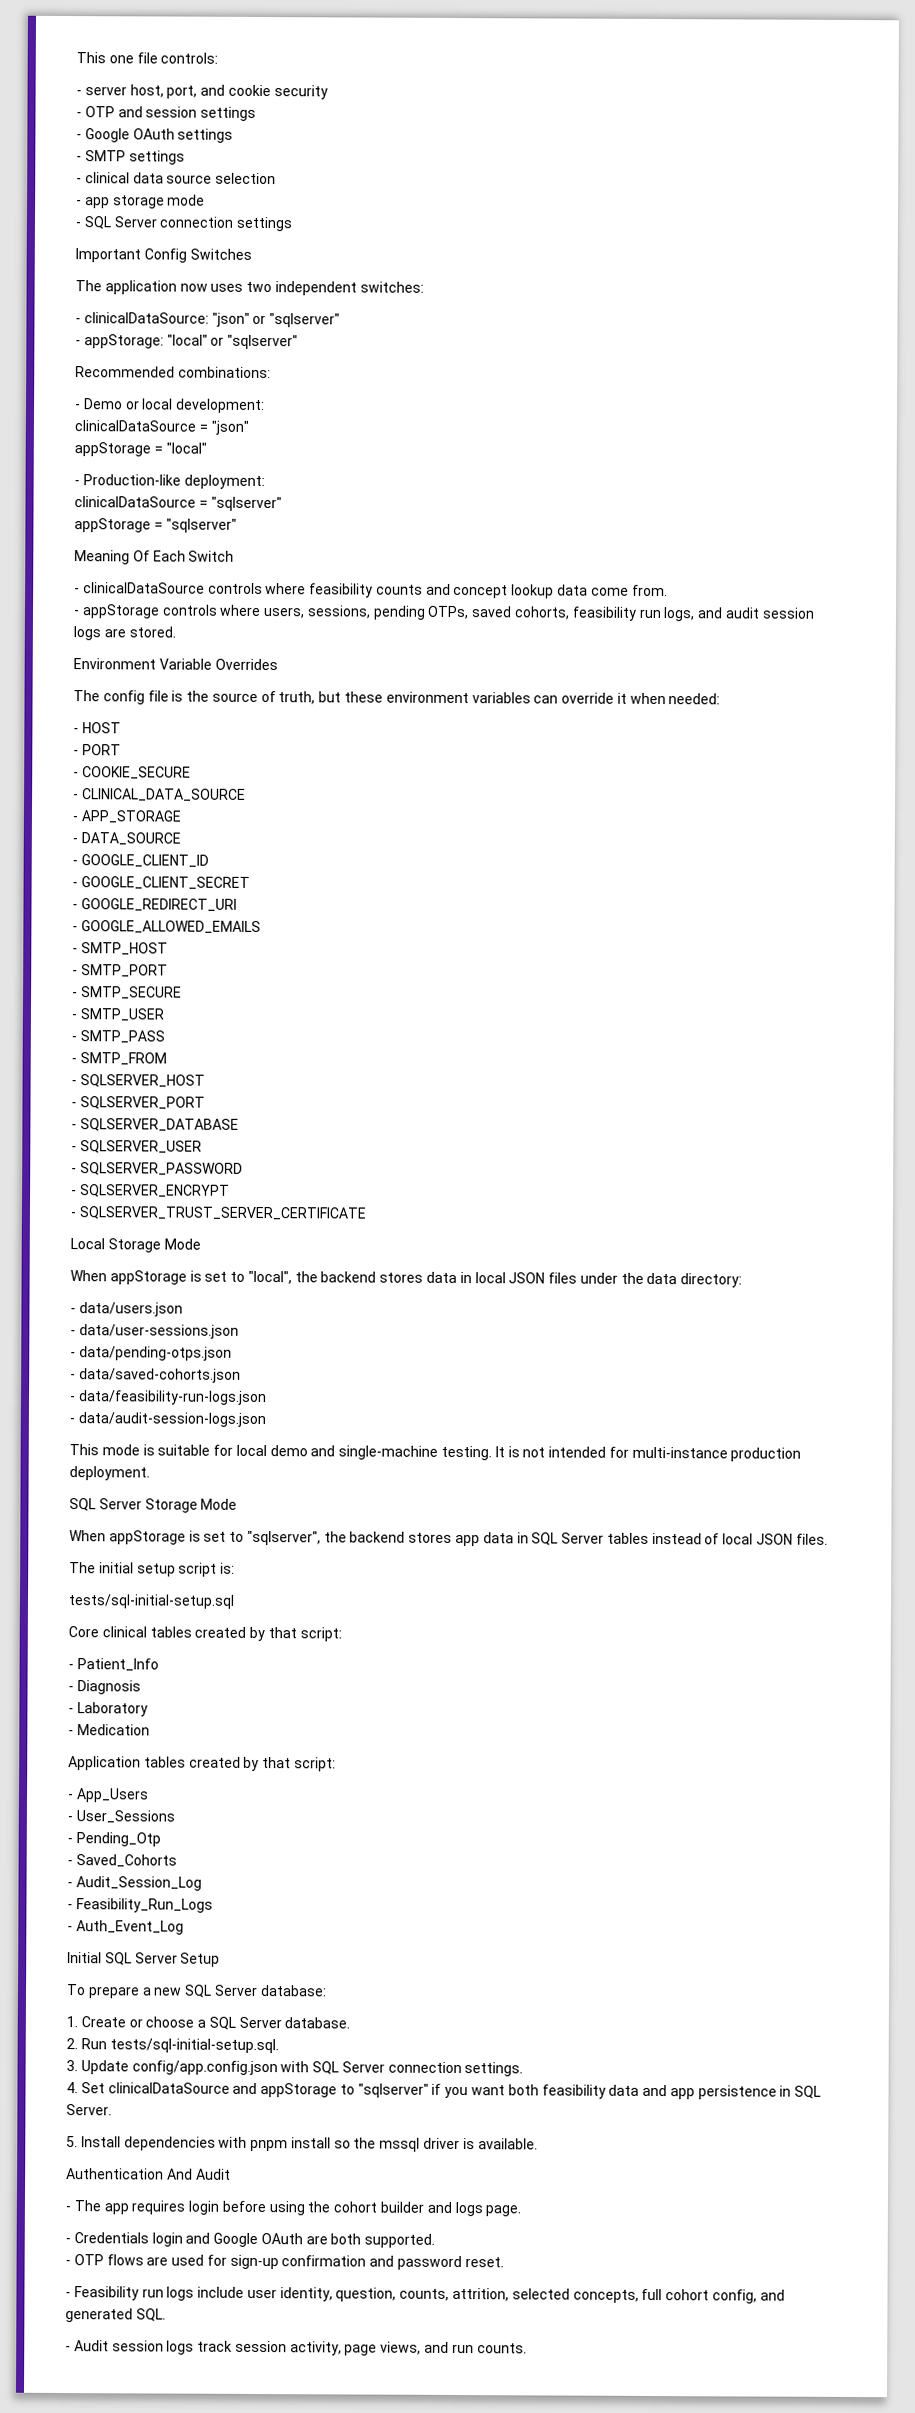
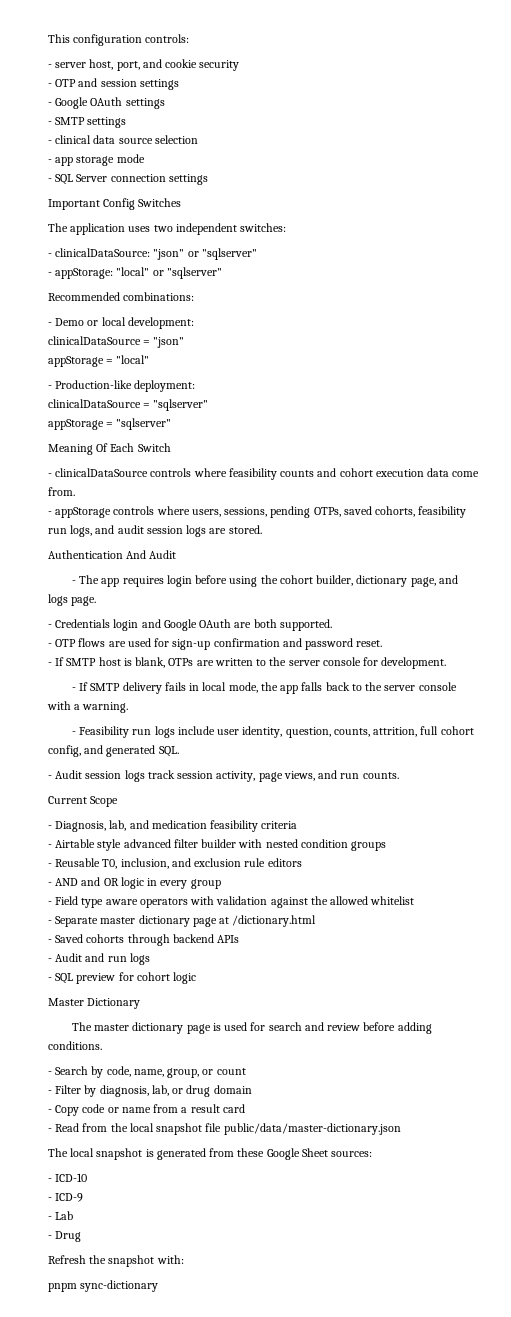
[76,52,158,64] This one file -> [48,34,143,46] This configuration
[179,283,208,292] now -> (126, 229) none
[453,584,555,599] concept lookup -> [339,468,424,477] cohort execution
[73,658,278,671] [73,690,721,705] [73,722,121,734] [73,744,121,756] [73,766,191,780] [73,788,246,802] [72,810,182,824] [72,832,181,846] [72,854,209,868] [72,876,250,890] [72,898,237,912] [72,920,261,934] [72,942,168,956] [72,964,168,978] [72,986,182,1000] [71,1008,164,1022] [71,1030,165,1044] [71,1052,167,1066] [71,1074,205,1088] [71,1096,205,1110] [71,1118,239,1132] [71,1140,202,1154] [71,1162,243,1176] [71,1184,230,1198] [70,1206,366,1221] [70,1238,201,1253] [70,1270,743,1288] [70,1302,183,1317] [70,1324,239,1339] [70,1346,232,1361] [70,1368,241,1383] [70,1390,267,1406] [69,1412,266,1428] [69,1444,802,1462] [69,1466,150,1481] [69,1498,238,1513] [69,1530,828,1547] [69,1562,236,1577] [68,1594,235,1609] [68,1626,342,1642] [68,1658,159,1672] [68,1680,141,1695] [68,1702,148,1717] [68,1724,150,1736] [68,1756,336,1772] [67,1788,149,1803] [67,1810,175,1824] [67,1832,161,1847] [67,1854,177,1868] [67,1876,202,1891] [67,1898,213,1913] [67,1920,184,1935] [67,1952,221,1967] [67,1984,327,1999] [66,2016,351,2030] [66,2038,279,2054] [66,2060,524,2077] [66,2082,822,2100] [66,2104,112,2116] [66,2136,538,2152] // Environment Variable Overrides // The config file is the source of truth, but these environment variables can override it when needed: // - HOST // - PORT // - COOKIE_SECURE // - CLINICAL_DATA_SOURCE // - APP_STORAGE // - DATA_SOURCE // - GOOGLE_CLIENT_ID // - GOOGLE_CLIENT_SECRET // - GOOGLE_REDIRECT_URI // - GOOGLE_ALLOWED_EMAILS // - SMTP_HOST // - SMTP_PORT // - SMTP_SECURE // - SMTP_USER // - SMTP_PASS // - SMTP_FROM // - SQLSERVER_HOST // - SQLSERVER_PORT // - SQLSERVER_DATABASE // - SQLSERVER_USER // - SQLSERVER_PASSWORD // - SQLSERVER_ENCRYPT // - SQLSERVER_TRUST_SERVER_CERTIFICATE // Local Storage Mode // When appStorage is set to "local", the backend stores data in local JSON files under the data directory: // - data/users.json // - data/user-sessions.json // - data/pending-otps.json // - data/saved-cohorts.json // - data/feasibility-run-logs.json // - data/audit-session-logs.json // This mode is suitable for local demo and single-machine testing. It is not intended for multi-instance production deployment. // SQL Server Storage Mode // When appStorage is set to "sqlserver", the backend stores app data in SQL Server tables instead of local JSON files. // The initial setup script is: // tests/sql-initial-setup.sql // Core clinical tables created by that script: // - Patient_Info // - Diagnosis // - Laboratory // - Medication // Application tables created by that script: // - App_Users // - User_Sessions // - Pending_Otp // - Saved_Cohorts // - Audit_Session_Log // - Feasibility_Run_Logs // - Auth_Event_Log // Initial SQL Server Setup // To prepare a new SQL Server database: // 1. Create or choose a SQL Server database. // 2. Run tests/sql-initial-setup.sql. // 3. Update config/app.config.json with SQL Server connection settings. // 4. Set clinicalDataSource and appStorage to "sqlserver" if you want both feasibility data and app persistence in SQL Server. // 5. Install dependencies with pnpm install so the mssql driver is available. -> (262, 529) none
[380,2201,425,2213] builder -> [316,575,436,587] builder, dictionary page,
(504, 2262) none -> [48,657,447,669] [71,682,457,694] [47,701,129,713] // - If SMTP host is blank, OTPs are written to the server console for development. // - If SMTP delivery fails in local mode, the app falls back to the server console with a warning.
[511,2288,639,2303] selected concepts, -> (418, 732) none
(527, 2348) none -> [48,796,119,807] [48,820,298,832] [48,839,387,851] [48,858,302,869] [48,877,221,889] [48,896,415,908] [48,915,317,927] [48,934,240,946] [48,953,150,965] [48,972,197,984] [48,998,141,1009] [71,1022,432,1034] [48,1041,102,1050] [48,1066,246,1078] [48,1085,252,1097] [48,1104,245,1116] [48,1123,401,1135] [48,1148,373,1160] [48,1173,88,1182] [48,1193,84,1202] [48,1211,74,1220] [48,1231,82,1242] [48,1255,184,1267] [48,1280,159,1292] // Current Scope // - Diagnosis, lab, and medication feasibility criteria // - Airtable style advanced filter builder with nested condition groups // - Reusable T0, inclusion, and exclusion rule editors // - AND and OR logic in every group // - Field type aware operators with validation against the allowed whitelist // - Separate master dictionary page at /dictionary.html // - Saved cohorts through backend APIs // - Audit and run logs // - SQL preview for cohort logic // Master Dictionary // The master dictionary page is used for search and review before adding conditions. // - Search by code, name, group, or count // - Filter by diagnosis, lab, or drug domain // - Copy code or name from a result card // - Read from the local snapshot file public/data/master-dictionary.json // The local snapshot is generated from these Google Sheet sources: // - ICD-10 // - ICD-9 // - Lab // - Drug // Refresh the snapshot with: // pnpm sync-dictionary

